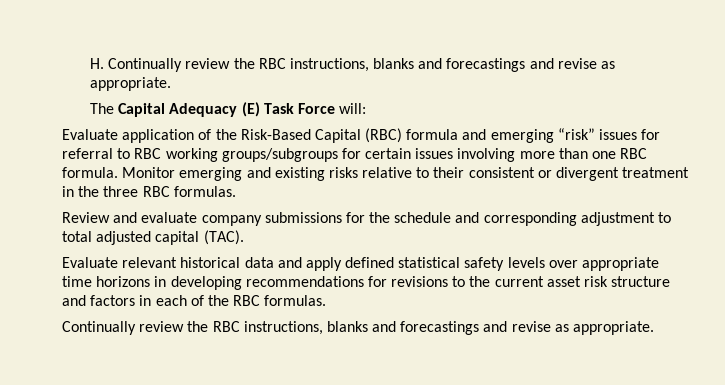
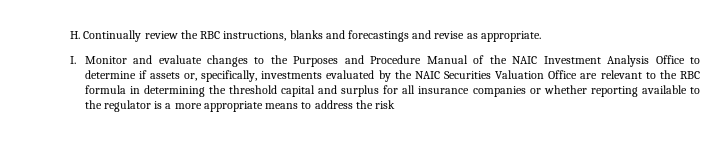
[89,102,367,117] [61,128,661,143] [61,148,648,162] [61,167,690,181] [61,186,236,197] [61,212,672,226] [61,230,244,245] [61,257,660,271] [61,276,671,290] [61,295,327,306] [61,321,655,335] The Capital Adequacy (E) Task Force will: // Evaluate application of the Risk-Based Capital (RBC) formula and emerging “risk” issues for referral to RBC working groups/subgroups for certain issues involving more than one RBC formula. Monitor emerging and existing risks relative to their consistent or divergent treatment in the three RBC formulas. // Review and evaluate company submissions for the schedule and corresponding adjustment to total adjusted capital (TAC). // Evaluate relevant historical data and apply defined statistical safety levels over appropriate time horizons in developing recommendations for revisions to the current asset risk structure and factors in each of the RBC formulas. // Continually review the RBC instructions, blanks and forecastings and revise as appropriate. -> [70,55,700,67] [84,70,701,82] [84,85,700,97] [84,100,395,112] I. Monitor and evaluate changes to the Purposes and Procedure Manual of the NAIC Investment Analysis Office to determine if assets or, specifically, investments evaluated by the NAIC Securities Valuation Office are relevant to the RBC formula in determining the threshold capital and surplus for all insurance companies or whether reporting available to the regulator is a more appropriate means to address the risk

